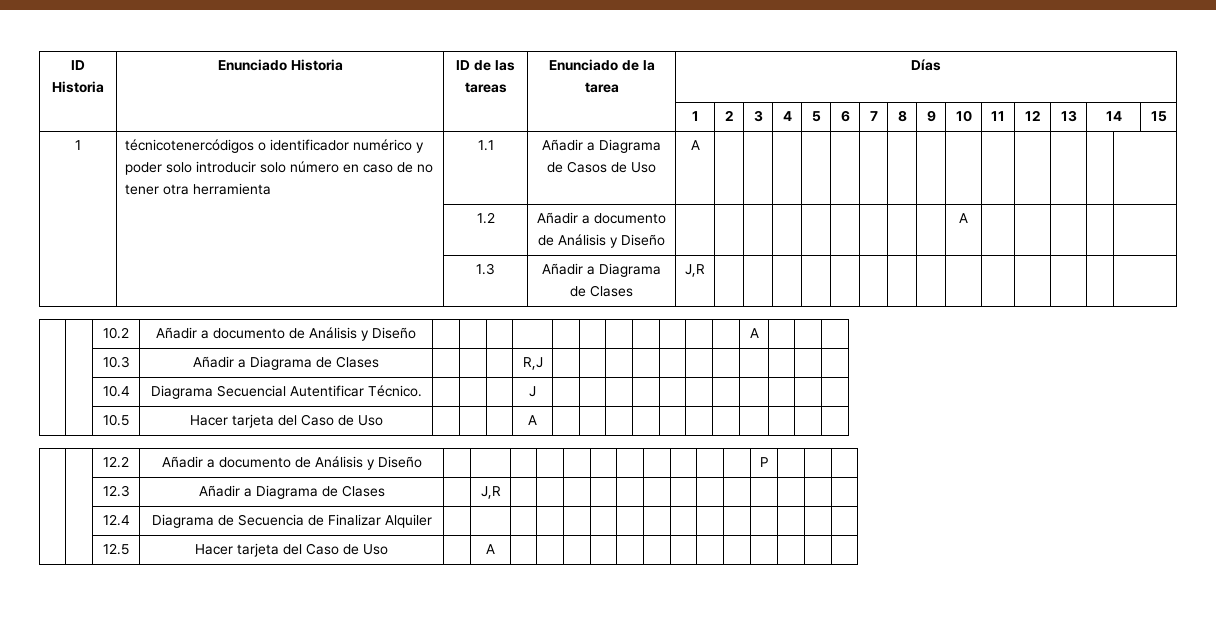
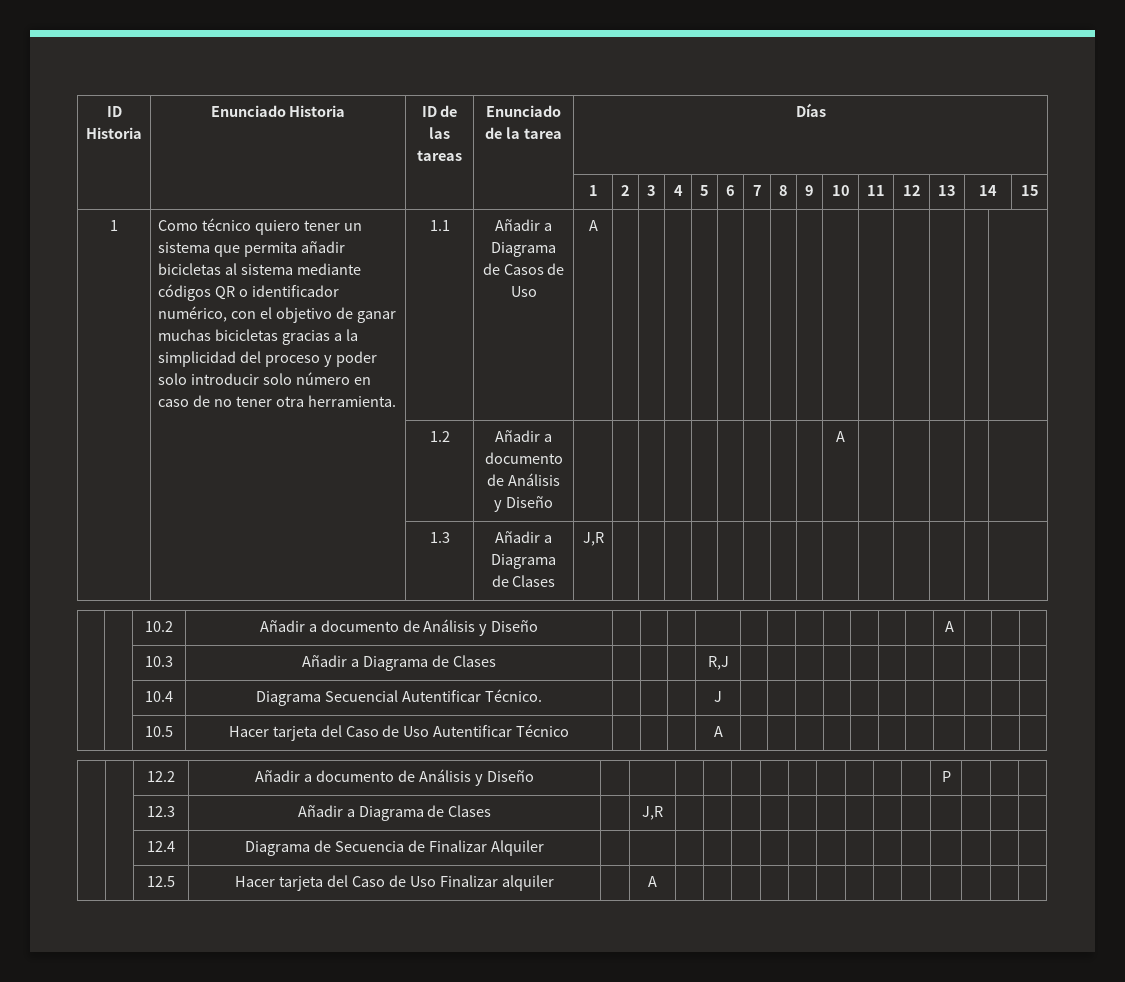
[125,139,413,153] técnicotenercódigos o identificador numérico -> [158,218,362,235] [158,241,345,257] [158,263,361,275] [158,284,339,301] [158,306,396,323] [158,329,358,345] [158,351,321,367] Como técnico quiero tener un sistema que permita añadir bicicletas al sistema mediante códigos QR o identificador numérico, con el objetivo de ganar muchas bicicletas gracias a la simplicidad del proceso
[193,183,272,195] herramienta -> [307,395,396,407] herramienta.
(383, 420) none -> [433,724,570,737] Autentificar Técnico
(388, 549) none -> [439,875,554,891] Finalizar alquiler

